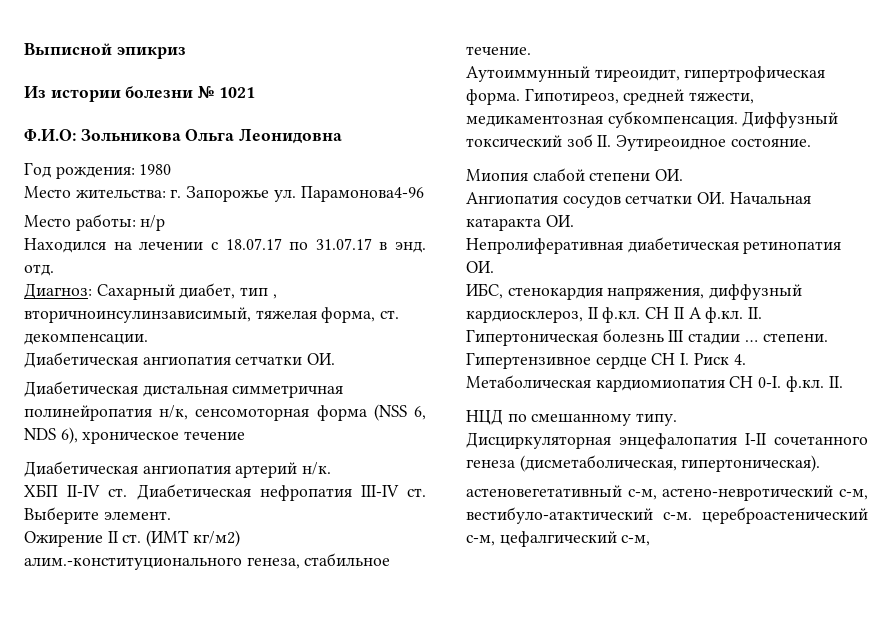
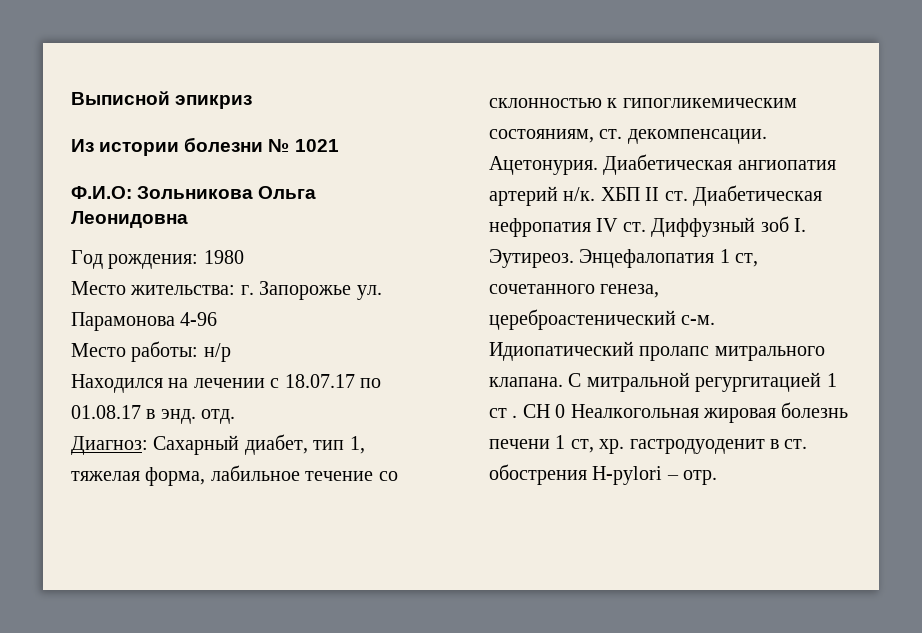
[300,186,424,202] Парамонова4-96 -> [71,312,218,331] Парамонова 4-96
[315,238,372,250] 31.07.17 -> [71,405,141,419] 01.08.17
[272,294,277,299] [24,307,400,323] [24,333,148,345] [24,352,336,368] [24,381,344,398] [24,404,426,421] [24,427,246,444] , вторичноинсулинзависимый, тяжелая форма, ст. декомпенсации. // Диабетическая ангиопатия сетчатки ОИ. // Диабетическая дистальная симметричная полинейропатия н/к, сенсомоторная форма (NSS 6, NDS 6), хроническое течение // -> [349,436,365,454] [71,465,398,486] [489,98,797,108] [489,129,767,144] [489,156,598,175] 1, тяжелая форма, лабильное течение со склонностью к гипогликемическим состояниям, ст. декомпенсации. Ацетонурия.
[24,484,101,497] // ХБП II-IV -> [600,187,660,201] ХБП II
[360,485,426,497] [24,507,171,524] [24,530,240,547] [24,553,391,570] [466,46,531,55] [466,66,826,82] [466,88,755,105] [466,111,839,128] [466,134,811,151] [466,168,684,181] [466,192,811,208] [466,215,574,231] [466,237,842,254] [466,261,494,273] [466,283,803,300] [466,307,763,323] [466,329,828,346] [466,352,746,369] [466,375,843,392] [466,409,678,426] [466,432,868,449] [466,455,821,472] [466,485,868,501] [466,507,868,524] [466,531,651,547] III-IV ст. Выберите элемент. // Ожирение II ст. (ИМТ кг/м2) алим.-конституционального генеза, стабильное течение. // Аутоиммунный тиреоидит, гипертрофическая форма. Гипотиреоз, средней тяжести, медикаментозная субкомпенсация. Диффузный токсический зоб II. Эутиреоидное состояние. // Миопия слабой степени ОИ. // Ангиопатия сосудов сетчатки ОИ. Начальная катаракта ОИ. // Непролиферативная диабетическая ретинопатия ОИ. // ИБС, стенокардия напряжения, диффузный кардиосклероз, II ф.кл. СН II А ф.кл. II. Гипертоническая болезнь III стадии … степени. Гипертензивное сердце СН I. Риск 4. Метаболическая кардиомиопатия СН 0-I. ф.кл. II. // НЦД по смешанному типу. // Дисциркуляторная энцефалопатия I-II сочетанного генеза (дисметаболическая, гипертоническая). // астеновегетативный с-м, астено-невротический с-м, вестибуло-атактический с-м. цереброастенический с-м, цефалгический с-м, -> [596,216,806,237] [489,249,759,268] [489,284,660,298] [489,309,716,330] [489,341,825,361] [489,372,837,392] [489,402,849,423] [489,435,808,454] [489,464,718,485] IV ст. Диффузный зоб I. Эутиреоз. Энцефалопатия 1 ст, сочетанного генеза, цереброастенический с-м. Идиопатический пролапс митрального клапана. С митральной регургитацией 1 ст . СН 0 Неалкогольная жировая болезнь печени 1 ст, хр. гастродуоденит в ст. обострения H-pylori – отр.

